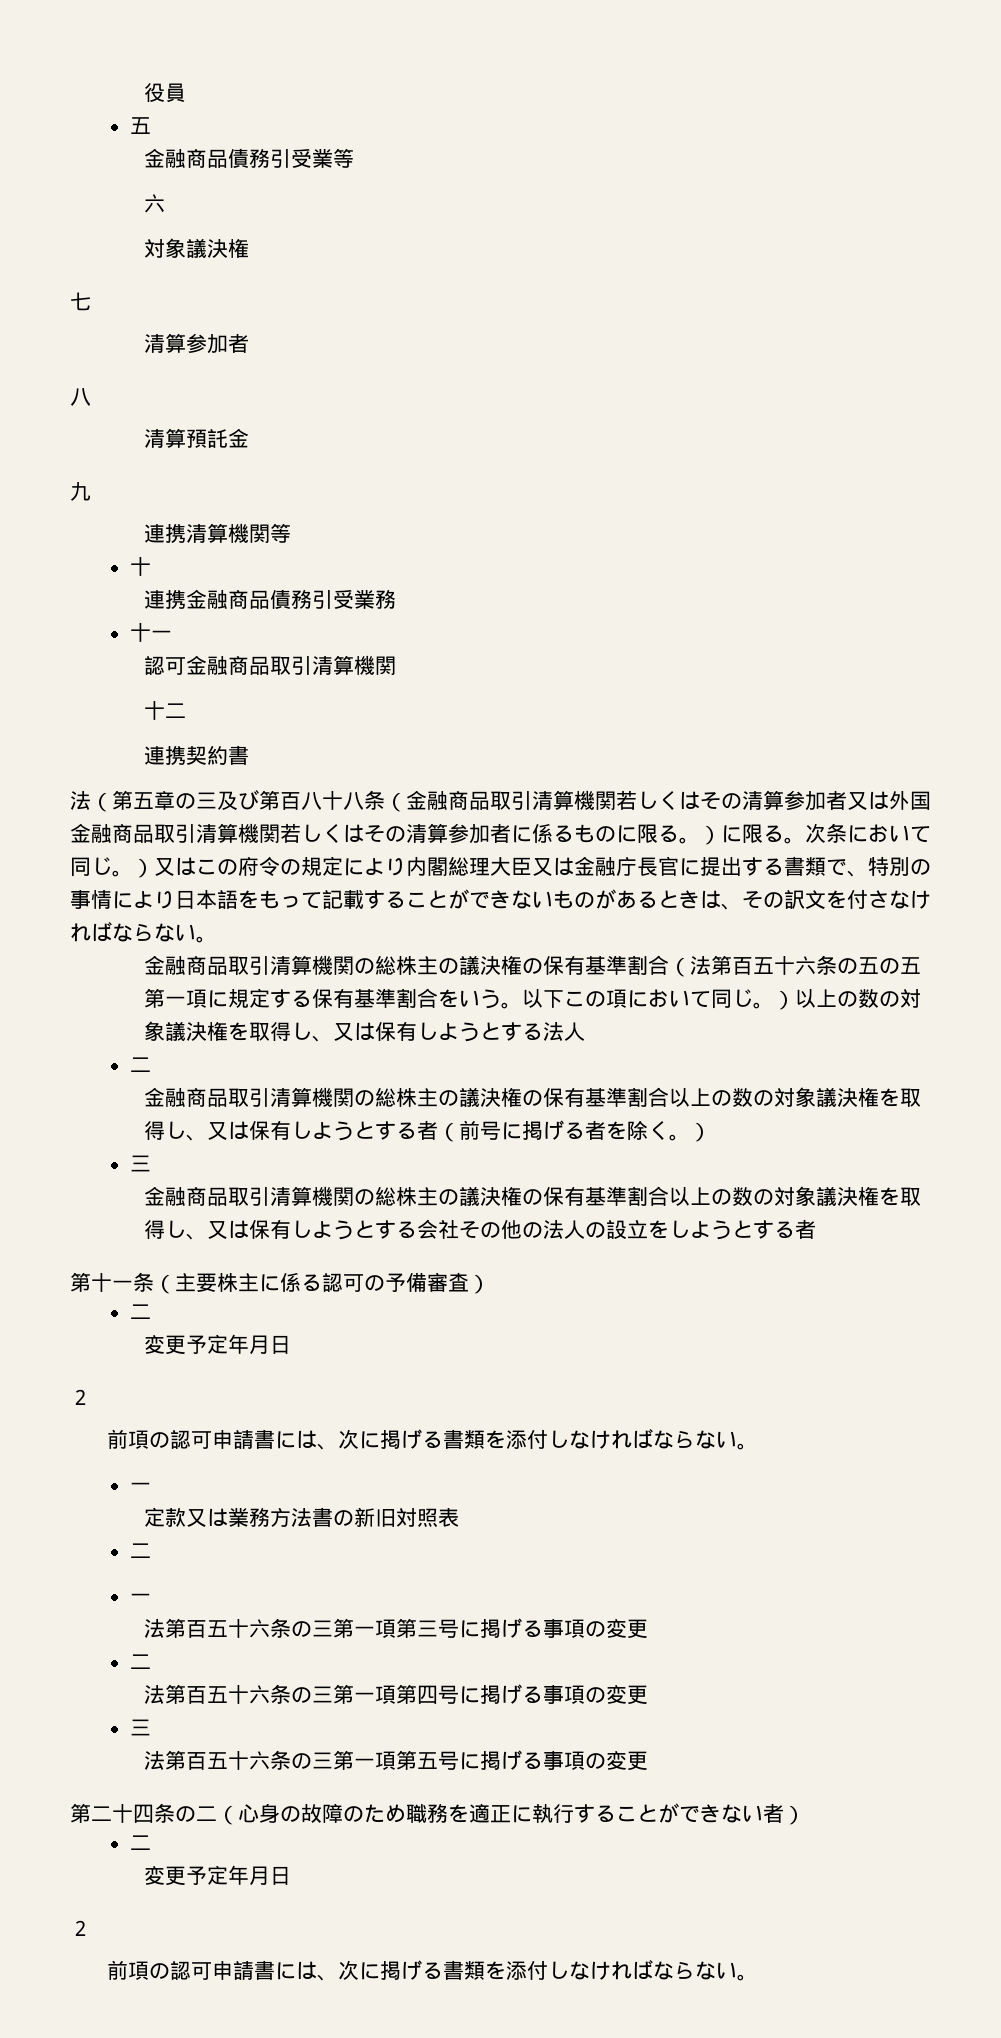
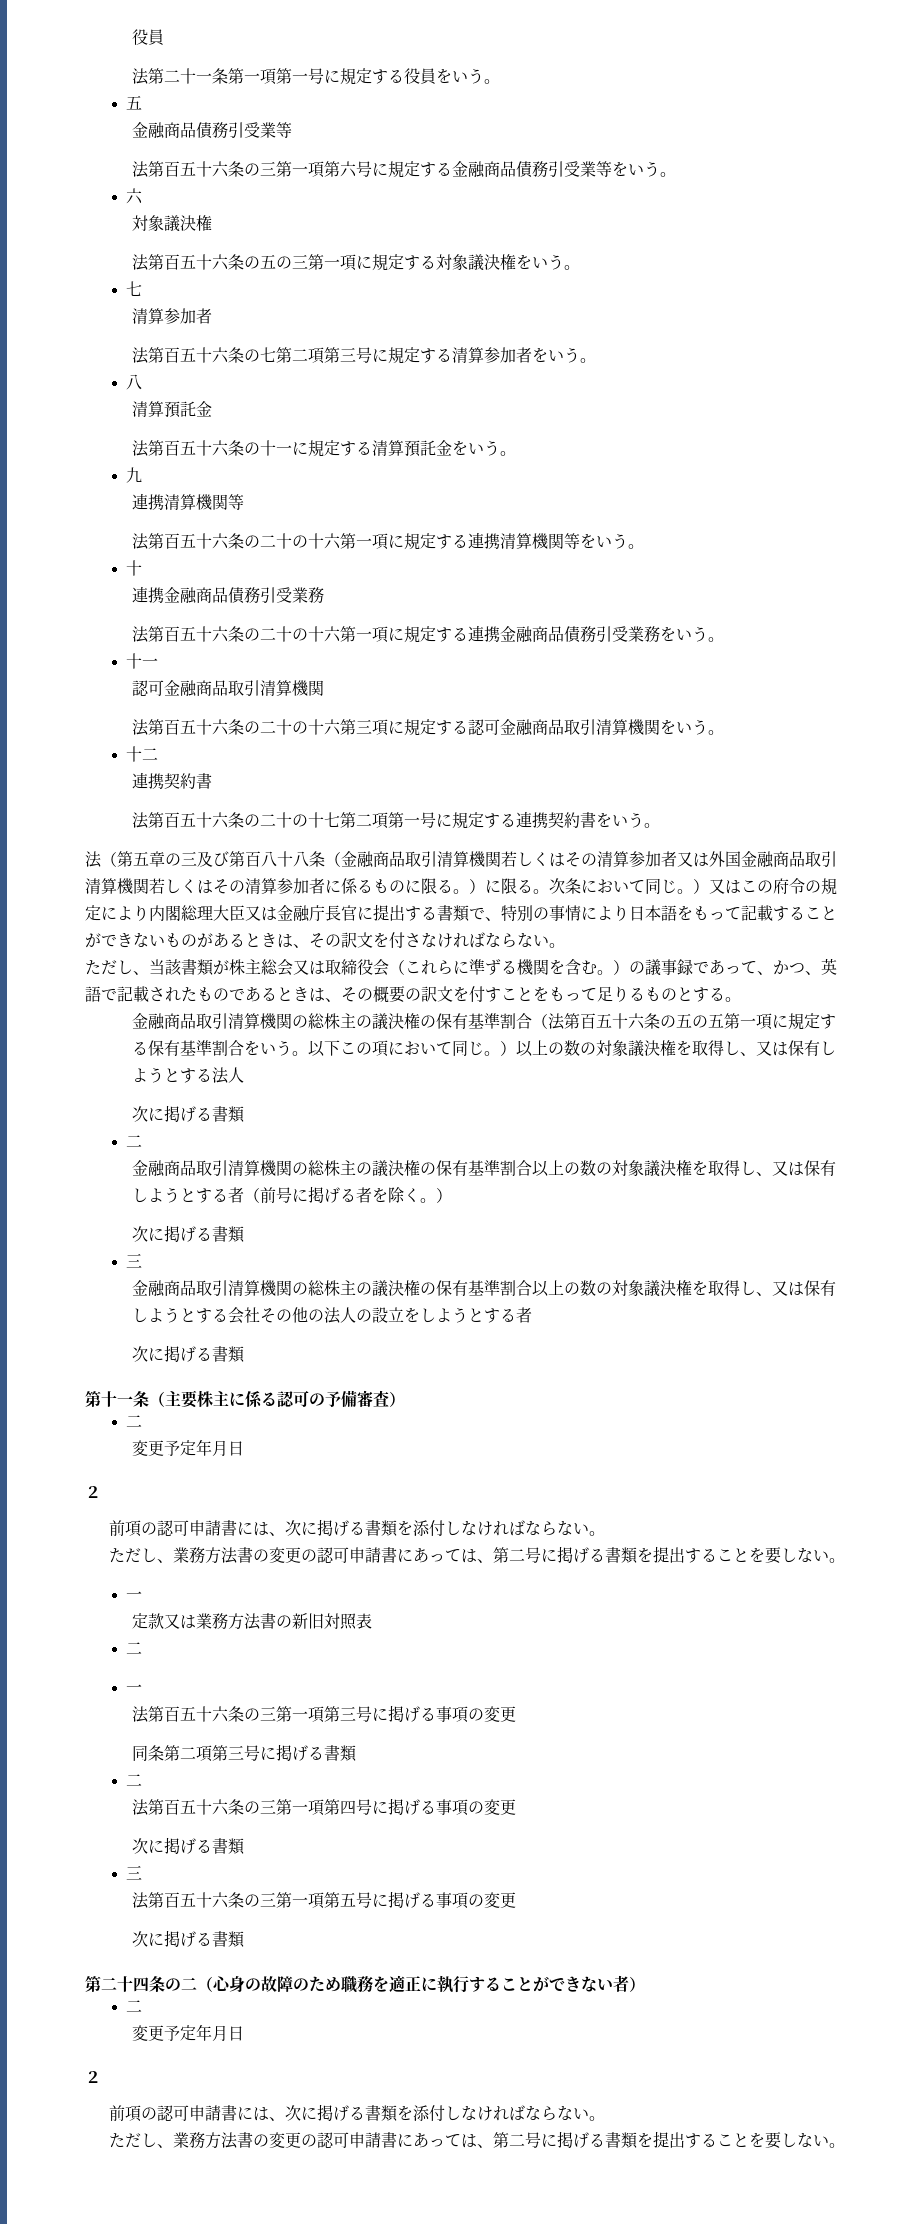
[144,83,187,103] 役員 -> [132,29,165,45] [132,68,501,85] 役員 // 法第二十一条第一項第一号に規定する役員をいう。
[144,194,166,213] [144,238,250,258] [70,292,91,311] [144,333,250,354] [70,387,91,406] [144,428,250,448] [70,482,91,501] [144,523,292,543] 六 // 対象議決権 // 七 // 清算参加者 // 八 // 清算預託金 // 九 // 連携清算機関等 -> [132,161,677,178] [126,188,144,204] [132,215,213,232] [132,254,581,271] [126,281,143,296] [132,308,213,324] [132,347,597,364] [126,374,143,390] [132,401,213,418] [132,440,517,457] [126,467,143,483] [132,493,245,510] [132,532,645,550] 法第百五十六条の三第一項第六号に規定する金融商品債務引受業等をいう。 // 六 // 対象議決権 // 法第百五十六条の五の三第一項に規定する対象議決権をいう。 // 七 // 清算参加者 // 法第百五十六条の七第二項第三号に規定する清算参加者をいう。 // 八 // 清算預託金 // 法第百五十六条の十一に規定する清算預託金をいう。 // 九 // 連携清算機関等 // 法第百五十六条の二十の十六第一項に規定する連携清算機関等をいう。
(397, 599) none -> [132,625,725,643] // 法第百五十六条の二十の十六第一項に規定する連携金融商品債務引受業務をいう。
[144,701,187,720] [144,745,250,765] 十二 // 連携契約書 -> [132,719,725,736] [126,746,159,762] [132,772,213,789] [132,811,661,829] 法第百五十六条の二十の十六第三項に規定する認可金融商品取引清算機関をいう。 // 十二 // 連携契約書 // 法第百五十六条の二十の十七第二項第一号に規定する連携契約書をいう。
(217, 939) none -> [85,958,837,976] [85,986,741,1003] // ただし、当該書類が株主総会又は取締役会（これらに準ずる機関を含む。）の議事録であって、かつ、英語で記載されたものであるときは、その概要の訳文を付すことをもって足りるものとする。
(586, 1031) none -> [132,1105,246,1123] // 次に掲げる書類
(712, 1132) none -> [132,1225,246,1243] // 次に掲げる書類
(817, 1229) none -> [132,1345,246,1363] // 次に掲げる書類
(759, 1446) none -> [108,1546,845,1564] // ただし、業務方法書の変更の認可申請書にあっては、第二号に掲げる書類を提出することを要しない。
(649, 1629) none -> [132,1744,358,1762] // 同条第二項第三号に掲げる書類
(649, 1695) none -> [132,1837,246,1855] // 次に掲げる書類
(649, 1761) none -> [132,1930,246,1948] // 次に掲げる書類
(759, 1977) none -> [108,2131,845,2149] // ただし、業務方法書の変更の認可申請書にあっては、第二号に掲げる書類を提出することを要しない。

